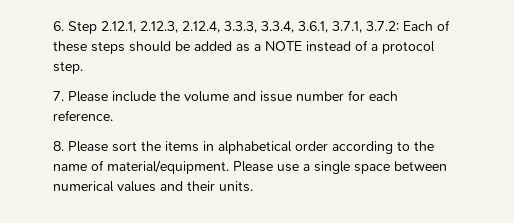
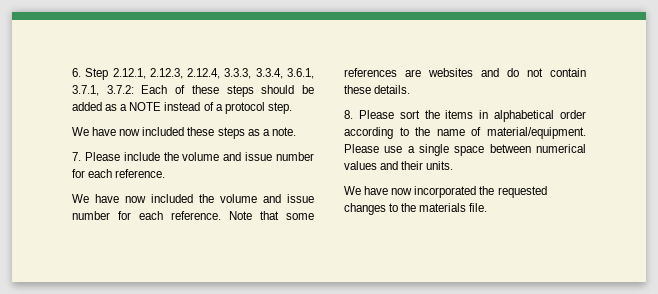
(83, 67) none -> [72,127,296,139] // We have now included these steps as a note.
(113, 115) none -> [72,194,314,203] [72,211,314,220] [344,68,586,77] [344,85,411,94] // We have now included the volume and issue number for each reference. Note that some references are websites and do not contain these details.
(253, 186) none -> [344,186,547,198] [344,203,488,215] // We have now incorporated the requested changes to the materials file.

